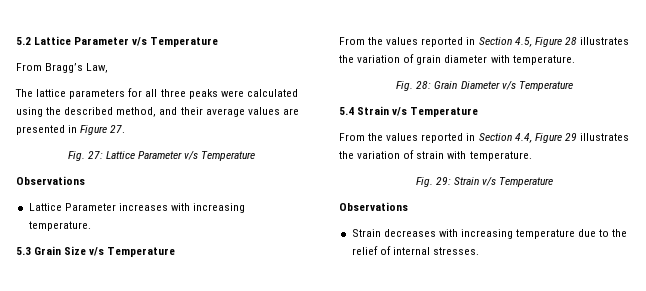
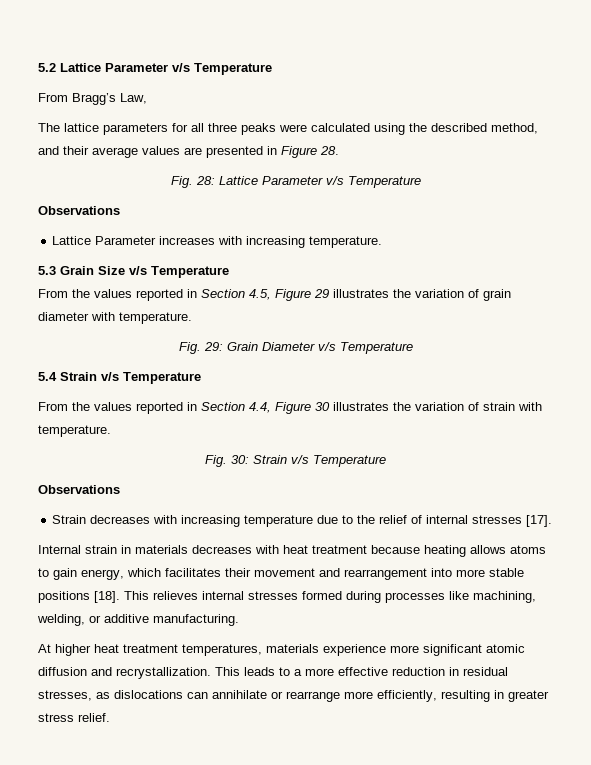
[110,125,126,133] [67,151,103,161] 27. // Fig. 27: -> [320,146,339,155] [170,176,215,188] 28. // Fig. 28:
[564,37,577,45] 28 -> [314,289,329,298] 29
[416,81,432,89] 28: -> [203,342,223,351] 29:
[564,133,577,141] 29 -> [315,402,330,411] 30
[435,177,451,185] 29: -> [231,455,249,464] 30:
[432,247,479,255] stresses. -> [472,515,553,527] [38,545,546,557] [38,568,524,580] [38,591,536,603] [37,614,239,626] [38,644,525,656] [38,667,508,679] [38,690,549,702] [38,713,110,722] stresses [17]. // Internal strain in materials decreases with heat treatment because heating allows atoms to gain energy, which facilitates their movement and rearrangement into more stable positions [18]. This relieves internal stresses formed during processes like machining, welding, or additive manufacturing. // At higher heat treatment temperatures, materials experience more significant atomic diffusion and recrystallization. This leads to a more effective reduction in residual stresses, as dislocations can annihilate or rearrange more efficiently, resulting in greater stress relief.

